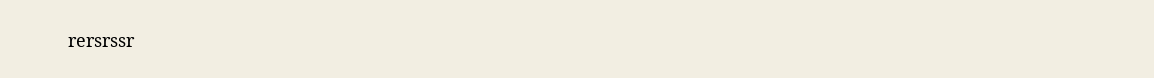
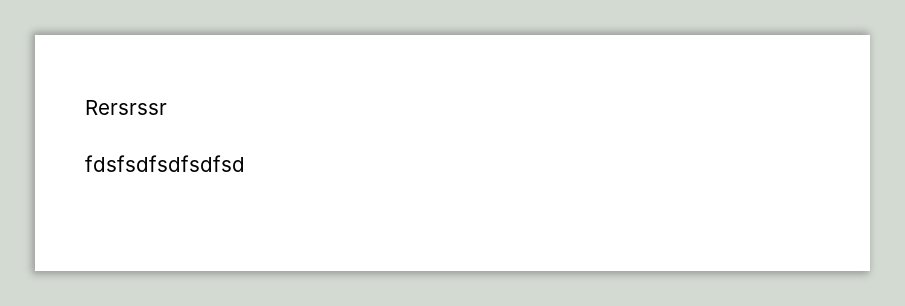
[68,37,135,47] rersrssr -> [85,100,167,115] [85,155,245,172] Rersrssr // fdsfsdfsdfsdfsd

